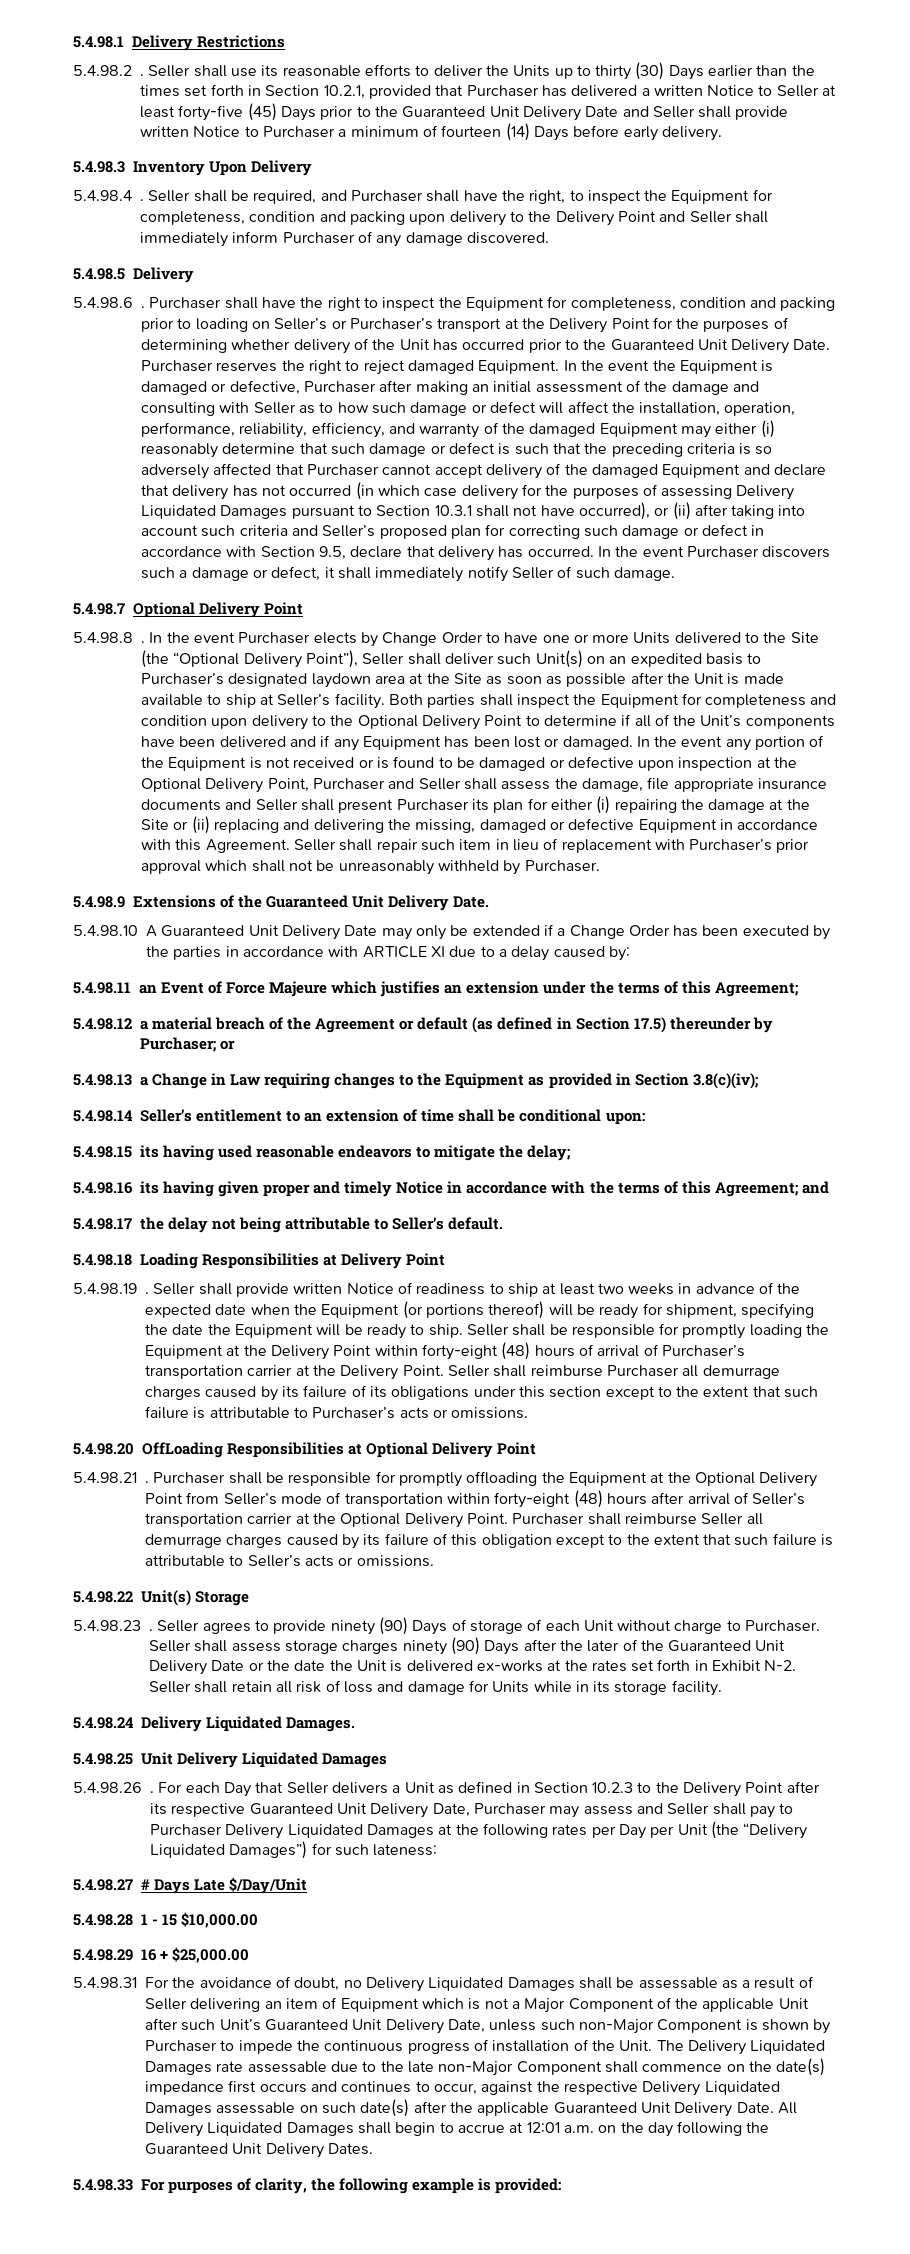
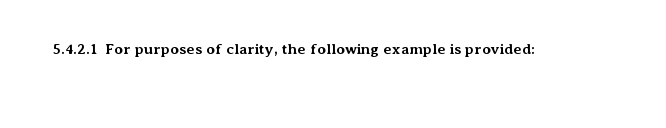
[73,35,286,51] [73,62,815,80] [140,84,837,99] [140,103,789,121] [140,123,722,141] [73,160,313,176] [73,189,773,204] [140,211,768,226] [140,231,549,247] [73,267,194,283] [73,296,836,311] [141,317,789,333] [141,338,831,354] [141,360,774,375] [141,380,759,395] [141,401,796,416] [141,420,775,438] [141,442,773,458] [141,463,826,479] [141,482,795,500] [141,502,806,520] [141,524,765,539] [141,546,831,561] [141,566,675,582] [73,602,304,618] [73,632,819,647] [141,650,762,668] [141,672,784,688] [141,693,837,709] [141,714,835,730] [141,735,825,751] [141,756,798,771] [141,777,827,793] [141,796,810,814] [141,816,819,834] [141,838,810,853] [141,860,600,875] [73,895,490,911] [73,924,831,940] [146,946,630,961] [73,981,798,997] [73,1017,773,1033] [140,1037,236,1052] [73,1073,758,1089] [73,1109,645,1125] [73,1145,571,1161] [73,1181,829,1197] [73,1217,504,1233] [73,1253,446,1269] [73,1282,801,1297] [145,1301,815,1319] [145,1323,830,1339] [145,1342,745,1360] [145,1365,780,1380] [145,1385,819,1401] [145,1406,529,1419] [73,1442,537,1458] [73,1471,818,1487] [145,1490,806,1508] [145,1513,763,1528] [145,1533,834,1549] [145,1555,434,1567] [73,1590,250,1606] [73,1617,821,1635] [149,1637,786,1655] [149,1659,797,1675] [149,1680,722,1696] [73,1716,356,1732] [73,1752,388,1768] [73,1781,820,1797] [150,1803,794,1818] [150,1821,808,1839] [150,1841,438,1859] [73,1877,308,1894] [73,1912,259,1928] [73,1947,250,1963] [73,1976,814,1992] [145,1997,809,2013] [145,2018,831,2034] [145,2039,826,2055] [145,2058,826,2076] [145,2080,780,2096] [145,2099,797,2117] [145,2121,770,2137] [145,2143,373,2158] [73,2179,133,2191] 5.4.98.1 Delivery Restrictions // 5.4.98.2 . Seller shall use its reasonable efforts to deliver the Units up to thirty (30) Days earlier than the times set forth in Section 10.2.1, provided that Purchaser has delivered a written Notice to Seller at least forty-five (45) Days prior to the Guaranteed Unit Delivery Date and Seller shall provide written Notice to Purchaser a minimum of fourteen (14) Days before early delivery. // 5.4.98.3 Inventory Upon Delivery // 5.4.98.4 . Seller shall be required, and Purchaser shall have the right, to inspect the Equipment for completeness, condition and packing upon delivery to the Delivery Point and Seller shall immediately inform Purchaser of any damage discovered. // 5.4.98.5 Delivery // 5.4.98.6 . Purchaser shall have the right to inspect the Equipment for completeness, condition and packing prior to loading on Seller’s or Purchaser’s transport at the Delivery Point for the purposes of determining whether delivery of the Unit has occurred prior to the Guaranteed Unit Delivery Date. Purchaser reserves the right to reject damaged Equipment. In the event the Equipment is damaged or defective, Purchaser after making an initial assessment of the damage and consulting with Seller as to how such damage or defect will affect the installation, operation, performance, reliability, efficiency, and warranty of the damaged Equipment may either (i) reasonably determine that such damage or defect is such that the preceding criteria is so adversely affected that Purchaser cannot accept delivery of the damaged Equipment and declare that delivery has not occurred (in which case delivery for the purposes of assessing Delivery Liquidated Damages pursuant to Section 10.3.1 shall not have occurred), or (ii) after taking into account such criteria and Seller’s proposed plan for correcting such damage or defect in accordance with Section 9.5, declare that delivery has occurred. In the event Purchaser discovers such a damage or defect, it shall immediately notify Seller of such damage. // 5.4.98.7 Optional Delivery Point // 5.4.98.8 . In the event Purchaser elects by Change Order to have one or more Units delivered to the Site (the “Optional Delivery Point”), Seller shall deliver such Unit(s) on an expedited basis to Purchaser’s designated laydown area at the Site as soon as possible after the Unit is made available to ship at Seller’s facility. Both parties shall inspect the Equipment for completeness and condition upon delivery to the Optional Delivery Point to determine if all of the Unit’s components have been delivered and if any Equipment has been lost or damaged. In the event any portion of the Equipment is not received or is found to be damaged or defective upon inspection at the Optional Delivery Point, Purchaser and Seller shall assess the damage, file appropriate insurance documents and Seller shall present Purchaser its plan for either (i) repairing the damage at the Site or (ii) replacing and delivering the missing, damaged or defective Equipment in accordance with this Agreement. Seller shall repair such item in lieu of replacement with Purchaser’s prior approval which shall not be unreasonably withheld by Purchaser. // 5.4.98.9 Extensions of the Guaranteed Unit Delivery Date. // 5.4.98.10 A Guaranteed Unit Delivery Date may only be extended if a Change Order has been executed by the parties in accordance with ARTICLE XI due to a delay caused by: // 5.4.98.11 an Event of Force Majeure which justifies an extension under the terms of this Agreement; // 5.4.98.12 a material breach of the Agreement or default (as defined in Section 17.5) thereunder by Purchaser; or // 5.4.98.13 a Change in Law requiring changes to the Equipment as provided in Section 3.8(c)(iv); // 5.4.98.14 Seller’s entitlement to an extension of time shall be conditional upon: // 5.4.98.15 its having used reasonable endeavors to mitigate the delay; // 5.4.98.16 its having given proper and timely Notice in accordance with the terms of this Agreement; and // 5.4.98.17 the delay not being attributable to Seller’s default. // 5.4.98.18 Loading Responsibilities at Delivery Point // 5.4.98.19 . Seller shall provide written Notice of readiness to ship at least two weeks in advance of the expected date when the Equipment (or portions thereof) will be ready for shipment, specifying the date the Equipment will be ready to ship. Seller shall be responsible for promptly loading the Equipment at the Delivery Point within forty-eight (48) hours of arrival of Purchaser’s transportation carrier at the Delivery Point. Seller shall reimburse Purchaser all demurrage charges caused by its failure of its obligations under this section except to the extent that such failure is attributable to Purchaser’s acts or omissions. // 5.4.98.20 OffLoading Responsibilities at Optional Delivery Point // 5.4.98.21 . Purchaser shall be responsible for promptly offloading the Equipment at the Optional Delivery Point from Seller’s mode of transportation within forty-eight (48) hours after arrival of Seller’s transportation carrier at the Optional Delivery Point. Purchaser shall reimburse Seller all demurrage charges caused by its failure of this obligation except to the extent that such failure is attributable to Seller’s acts or omissions. // 5.4.98.22 Unit(s) Storage // 5.4.98.23 . Seller agrees to provide ninety (90) Days of storage of each Unit without charge to Purchaser. Seller shall assess storage charges ninety (90) Days after the later of the Guaranteed Unit Delivery Date or the date the Unit is delivered ex-works at the rates set forth in Exhibit N-2. Seller shall retain all risk of loss and damage for Units while in its storage facility. // 5.4.98.24 Delivery Liquidated Damages. // 5.4.98.25 Unit Delivery Liquidated Damages // 5.4.98.26 . For each Day that Seller delivers a Unit as defined in Section 10.2.3 to the Delivery Point after its respective Guaranteed Unit Delivery Date, Purchaser may assess and Seller shall pay to Purchaser Delivery Liquidated Damages at the following rates per Day per Unit (the “Delivery Liquidated Damages”) for such lateness: // 5.4.98.27 # Days Late $/Day/Unit // 5.4.98.28 1 - 15 $10,000.00 // 5.4.98.29 16 + $25,000.00 // 5.4.98.31 For the avoidance of doubt, no Delivery Liquidated Damages shall be assessable as a result of Seller delivering an item of Equipment which is not a Major Component of the applicable Unit after such Unit’s Guaranteed Unit Delivery Date, unless such non-Major Component is shown by Purchaser to impede the continuous progress of installation of the Unit. The Delivery Liquidated Damages rate assessable due to the late non-Major Component shall commence on the date(s) impedance first occurs and continues to occur, against the respective Delivery Liquidated Damages assessable on such date(s) after the applicable Guaranteed Unit Delivery Date. All Delivery Liquidated Damages shall begin to accrue at 12:01 a.m. on the day following the Guaranteed Unit Delivery Dates. // 5.4.98.33 -> [53,44,97,54] 5.4.2.1

